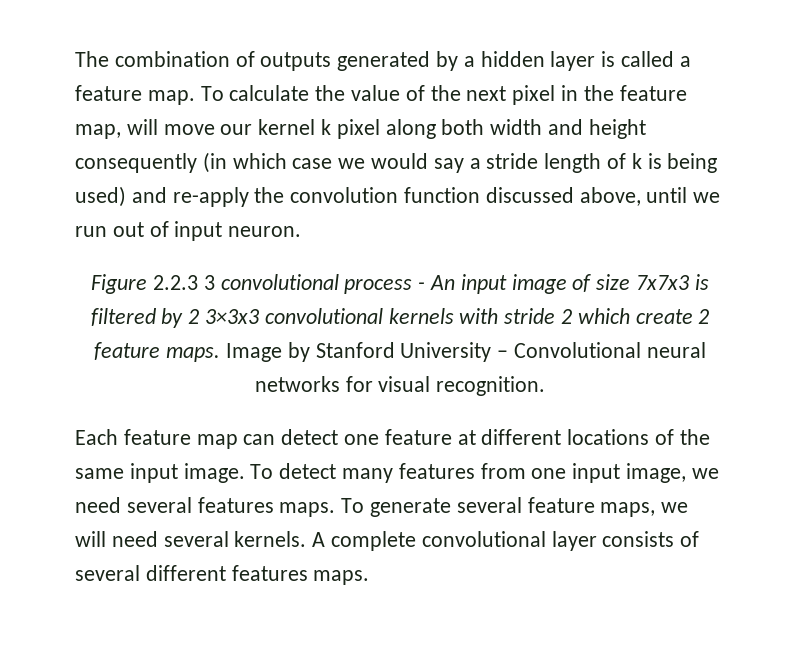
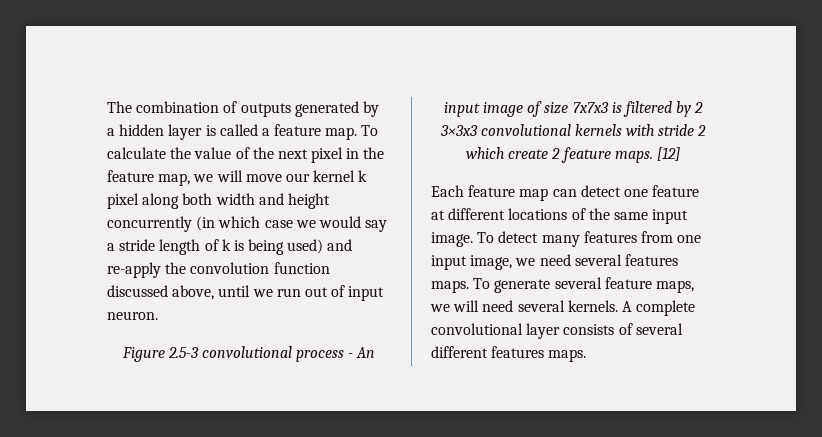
(121, 131) none -> [193,174,214,182] we
[75,153,197,173] consequently -> [107,216,192,232] concurrently
[152,275,215,290] 2.2.3 3 -> [167,347,199,358] 2.5-3
[225,342,706,362] [254,376,546,396] Image by Stanford University – Convolutional neural networks for visual recognition. -> [656,147,680,161] [12]

